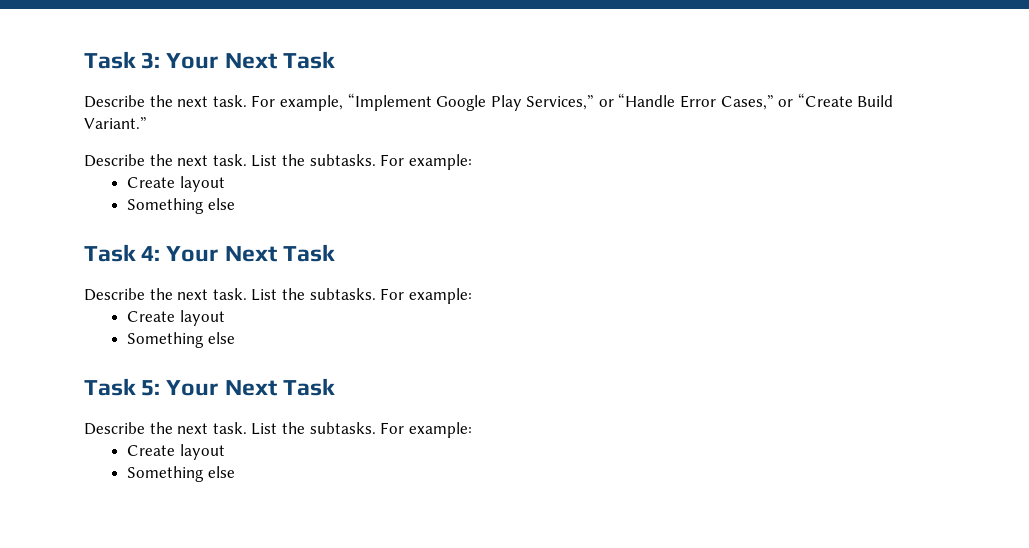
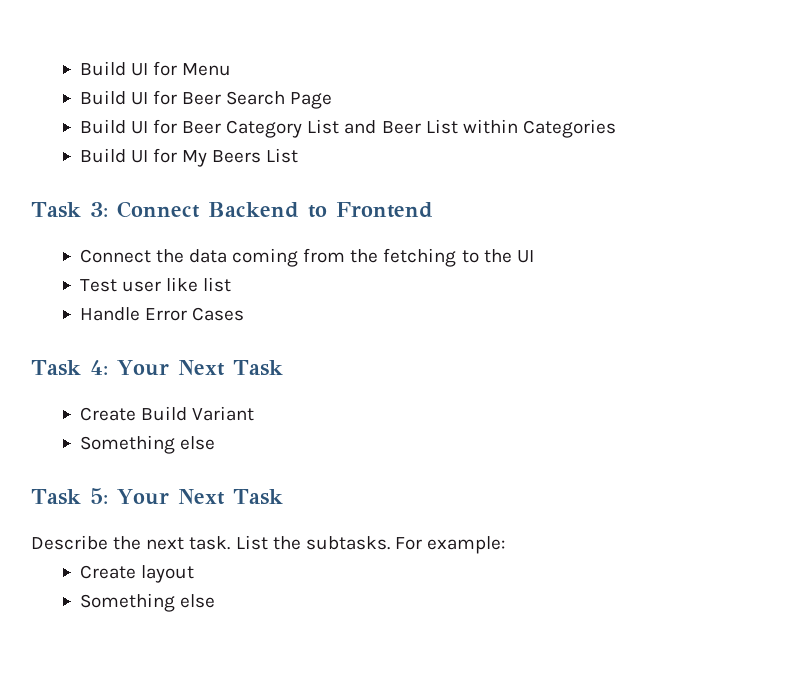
[84,51,335,69] [84,93,894,111] [84,117,147,129] [84,154,472,170] [127,176,225,192] [127,198,235,214] Task 3: Your Next Task // Describe the next task. For example, “Implement Google Play Services,” or “Handle Error Cases,” or “Create Build Variant.” // Describe the next task. List the subtasks. For example: // Create layout // Something else -> [79,61,232,76] [79,90,333,109] [79,119,617,138] [79,148,299,167] [31,201,433,218] [79,248,534,267] [79,277,232,292] [79,307,244,321] Build UI for Menu // Build UI for Beer Search Page // Build UI for Beer Category List and Beer List within Categories // Build UI for My Beers List // Task 3: Connect Backend to Frontend // Connect the data coming from the fetching to the UI // Test user like list // Handle Error Cases
[84,288,472,304] [127,310,225,326] // Describe the next task. List the subtasks. For example: // Create layout -> [79,406,254,421] // Create Build Variant

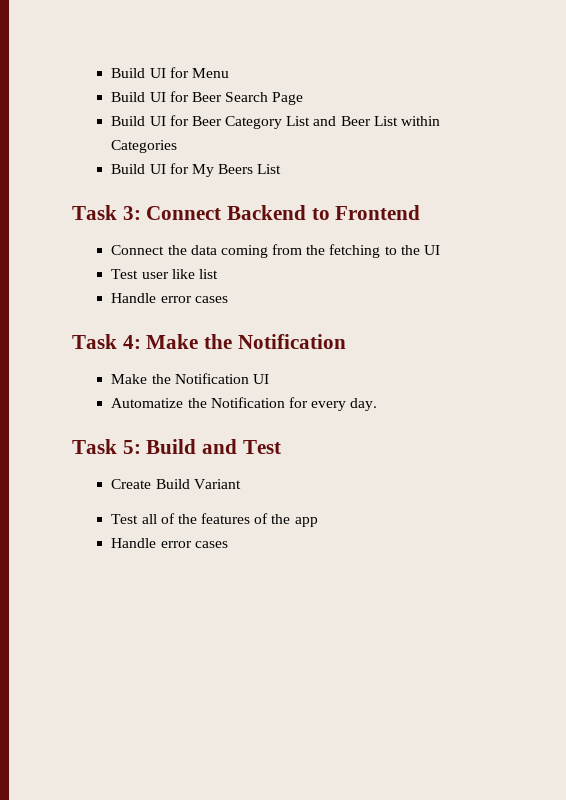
[144,307,244,321] Error Cases -> [160,296,228,303] error cases
[116,360,283,376] [79,406,254,421] [79,435,215,454] [31,488,283,505] [31,535,506,554] [79,565,194,583] [79,593,215,612] Your Next Task // Create Build Variant // Something else // Task 5: Your Next Task // Describe the next task. List the subtasks. For example: // Create layout // Something else -> [146,334,346,349] [111,373,269,384] [111,397,378,411] [72,439,281,454] [111,479,241,489] [111,513,318,527] [111,538,228,548] Make the Notification // Make the Notification UI // Automatize the Notification for every day. // Task 5: Build and Test // Create Build Variant // Test all of the features of the app // Handle error cases

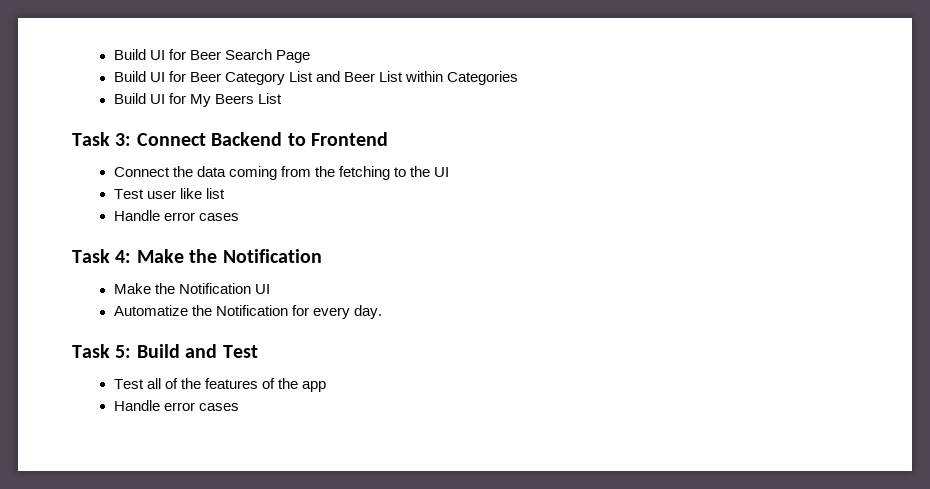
[111,67,229,78] [111,91,189,102] Build UI for Menu // Build UI for -> [113,49,186,60] Build UI for
[111,479,241,489] // Create Build Variant -> (258, 351) none

